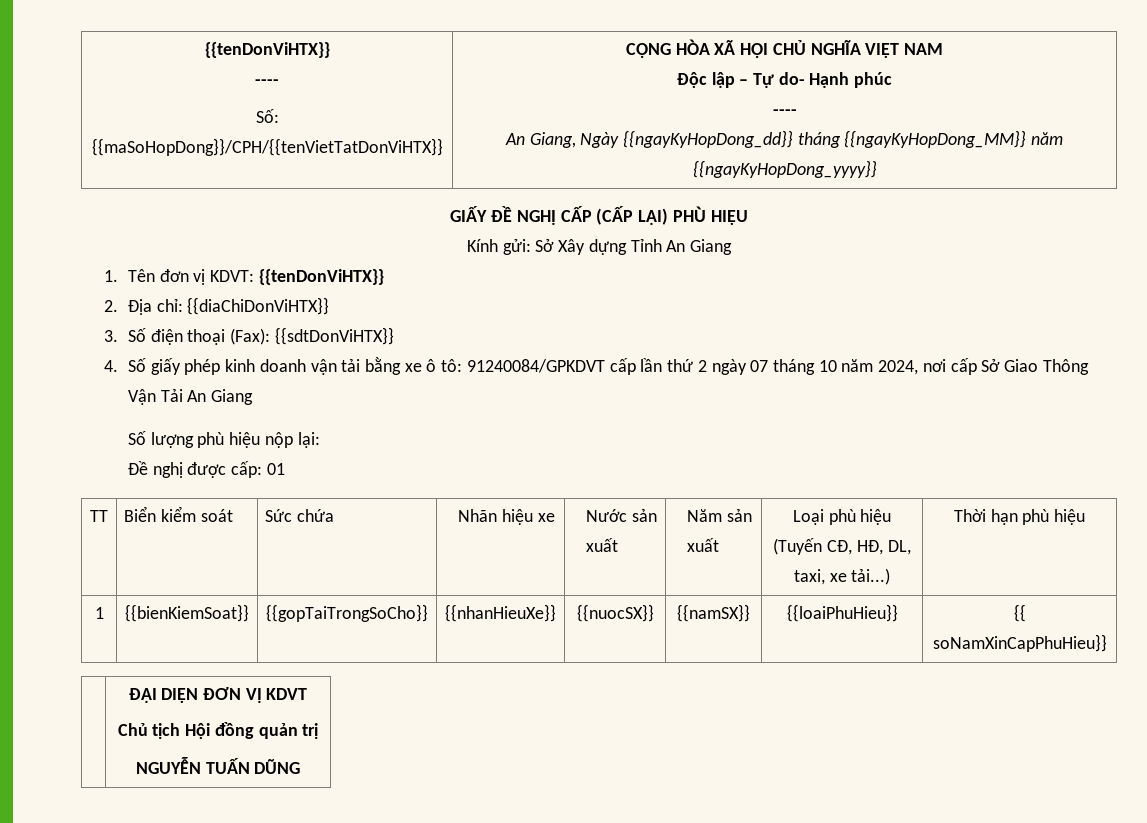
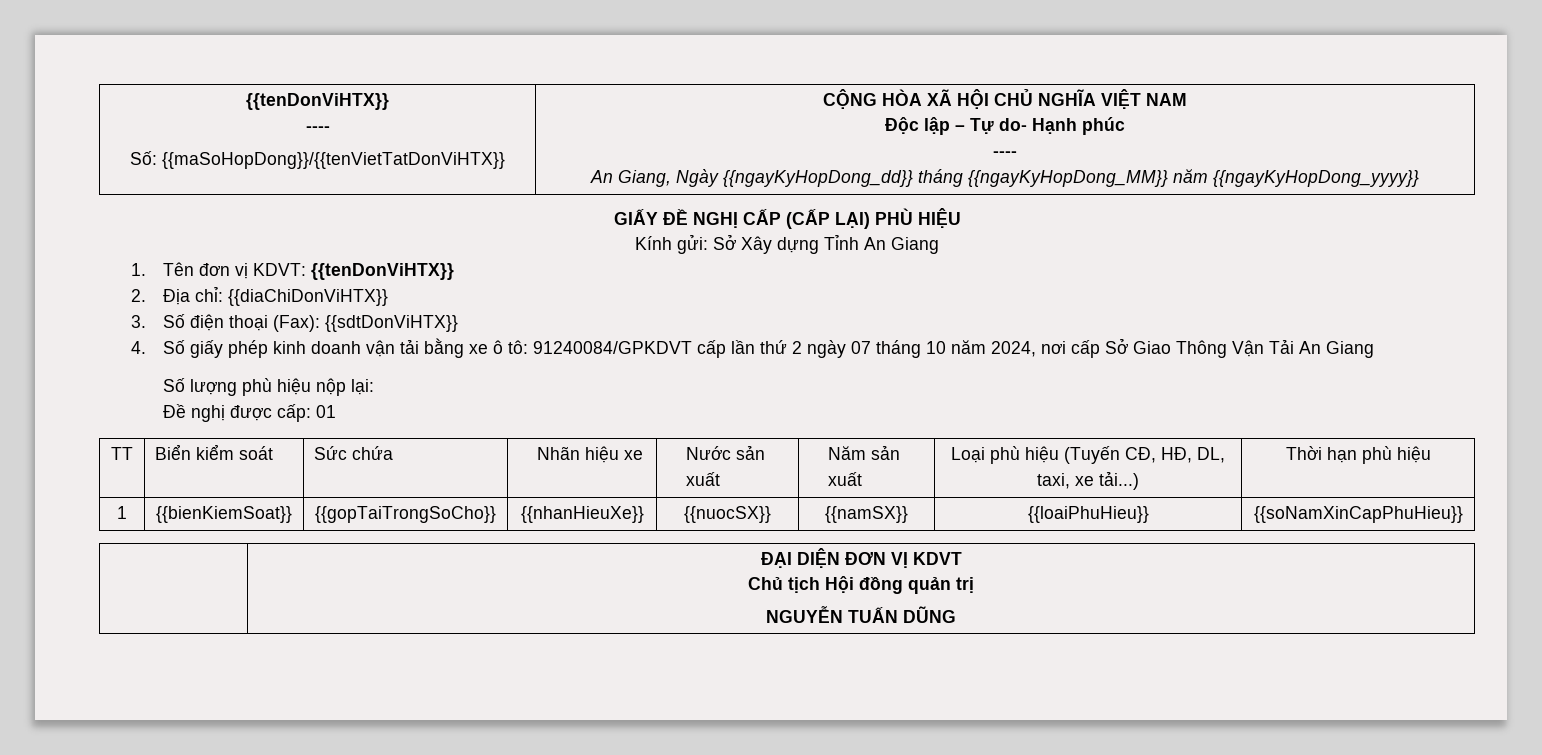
[91,138,443,156] {{maSoHopDong}}/CPH/{{tenVietTatDonViHTX}} -> [162,152,505,169] {{maSoHopDong}}/{{tenVietTatDonViHTX}}
[1013,604,1026,622] [932,634,1107,652] {{ soNamXinCapPhuHieu}} -> [1253,506,1463,523] {{soNamXinCapPhuHieu}}

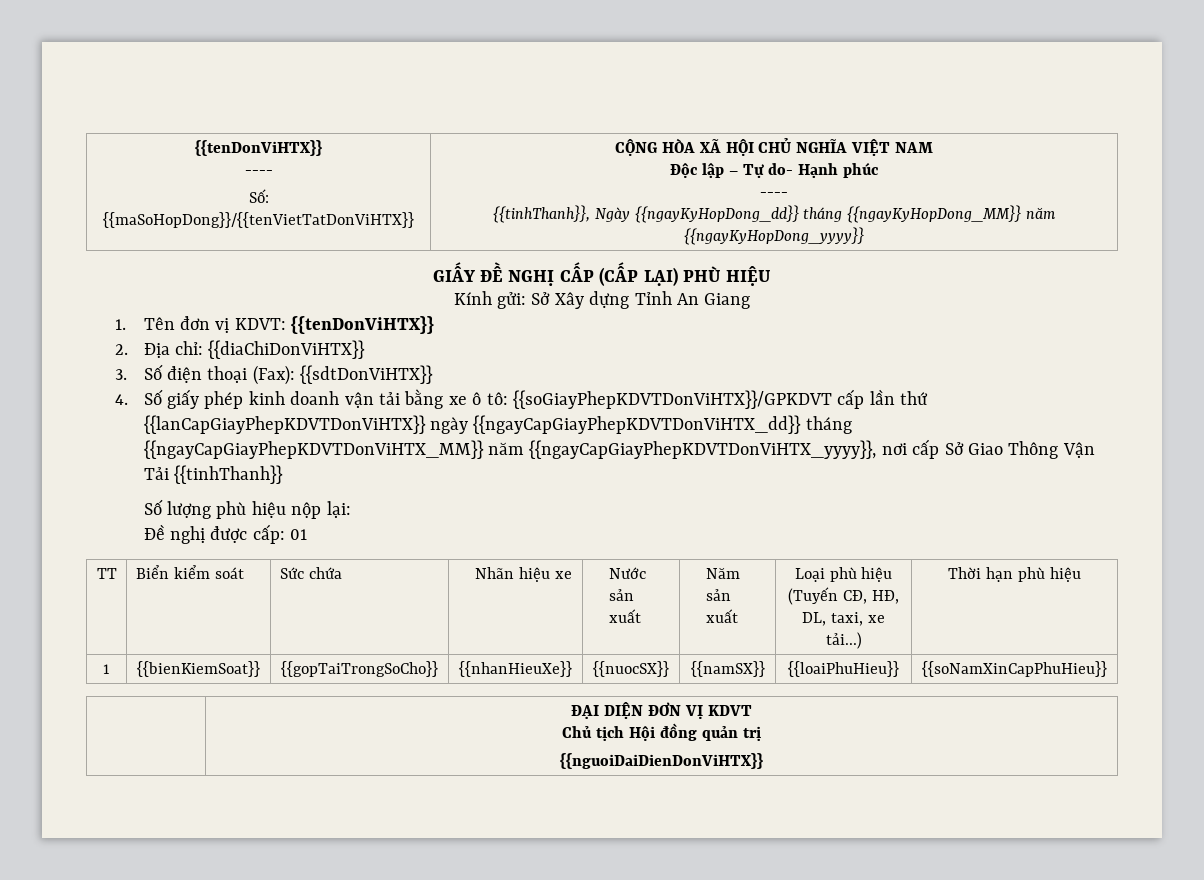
[590,170,671,187] An Giang, -> [492,205,590,223] {{tinhThanh}},
[532,341,692,354] 91240084/GPKDVT -> [512,390,832,409] {{soGiayPhepKDVTDonViHTX}}/GPKDVT
[791,340,1036,358] 2 ngày 07 tháng 10 năm 2024, -> [143,415,852,434] [143,440,877,459] {{lanCapGiayPhepKDVTDonViHTX}} ngày {{ngayCapGiayPhepKDVTDonViHTX_dd}} tháng {{ngayCapGiayPhepKDVTDonViHTX_MM}} năm {{ngayCapGiayPhepKDVTDonViHTX_yyyy}},
[1298,341,1374,358] An Giang -> [173,465,283,484] {{tinhThanh}}
[766,606,956,623] NGUYỄN TUẤN DŨNG -> [560,753,763,769] {{nguoiDaiDienDonViHTX}}

